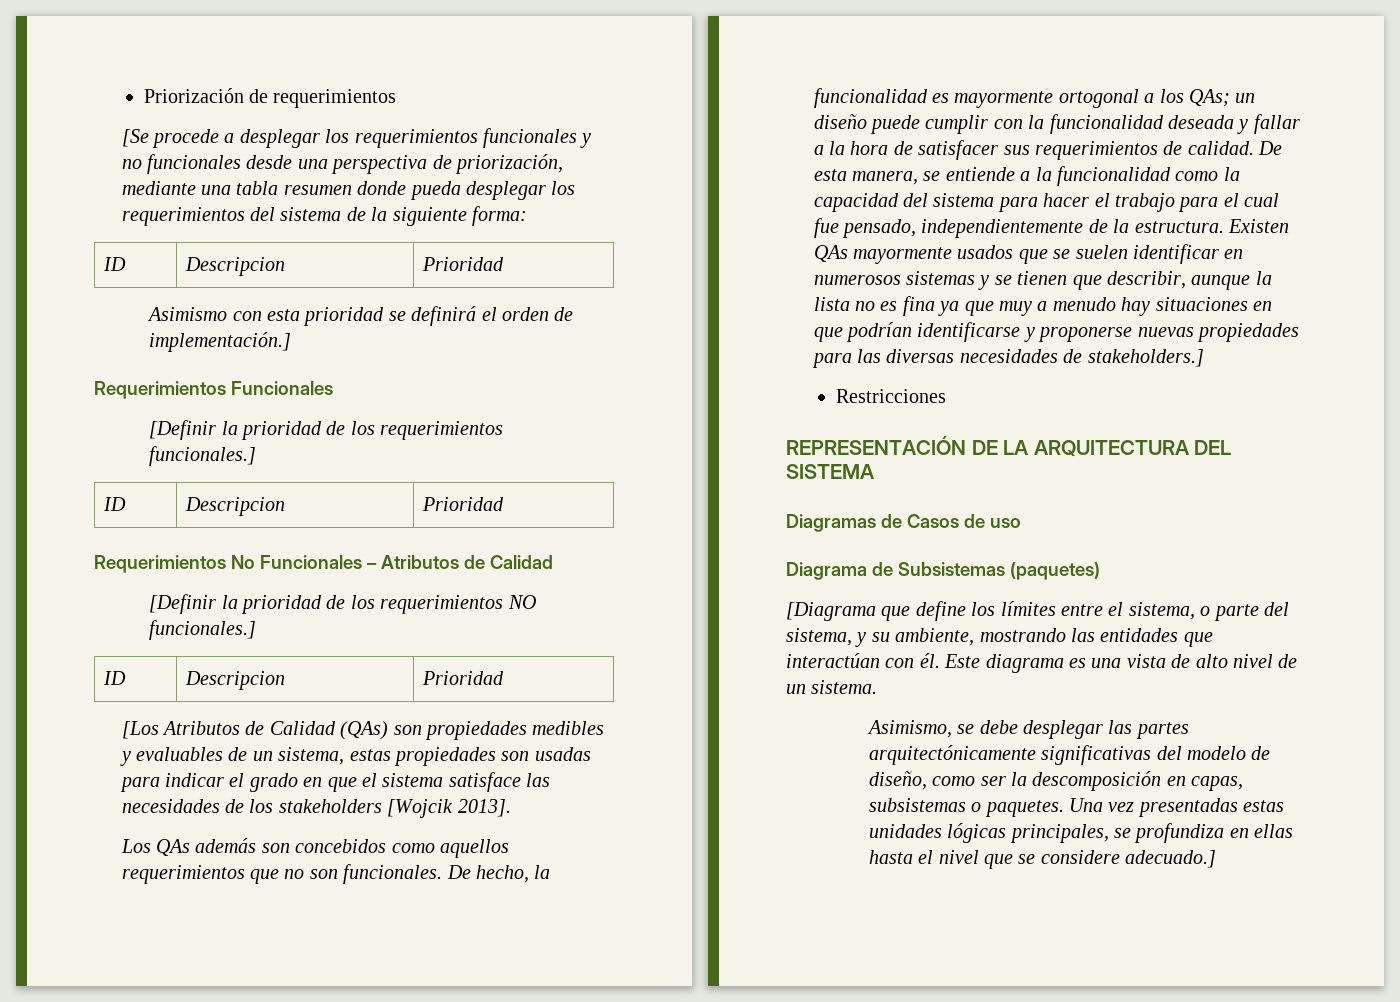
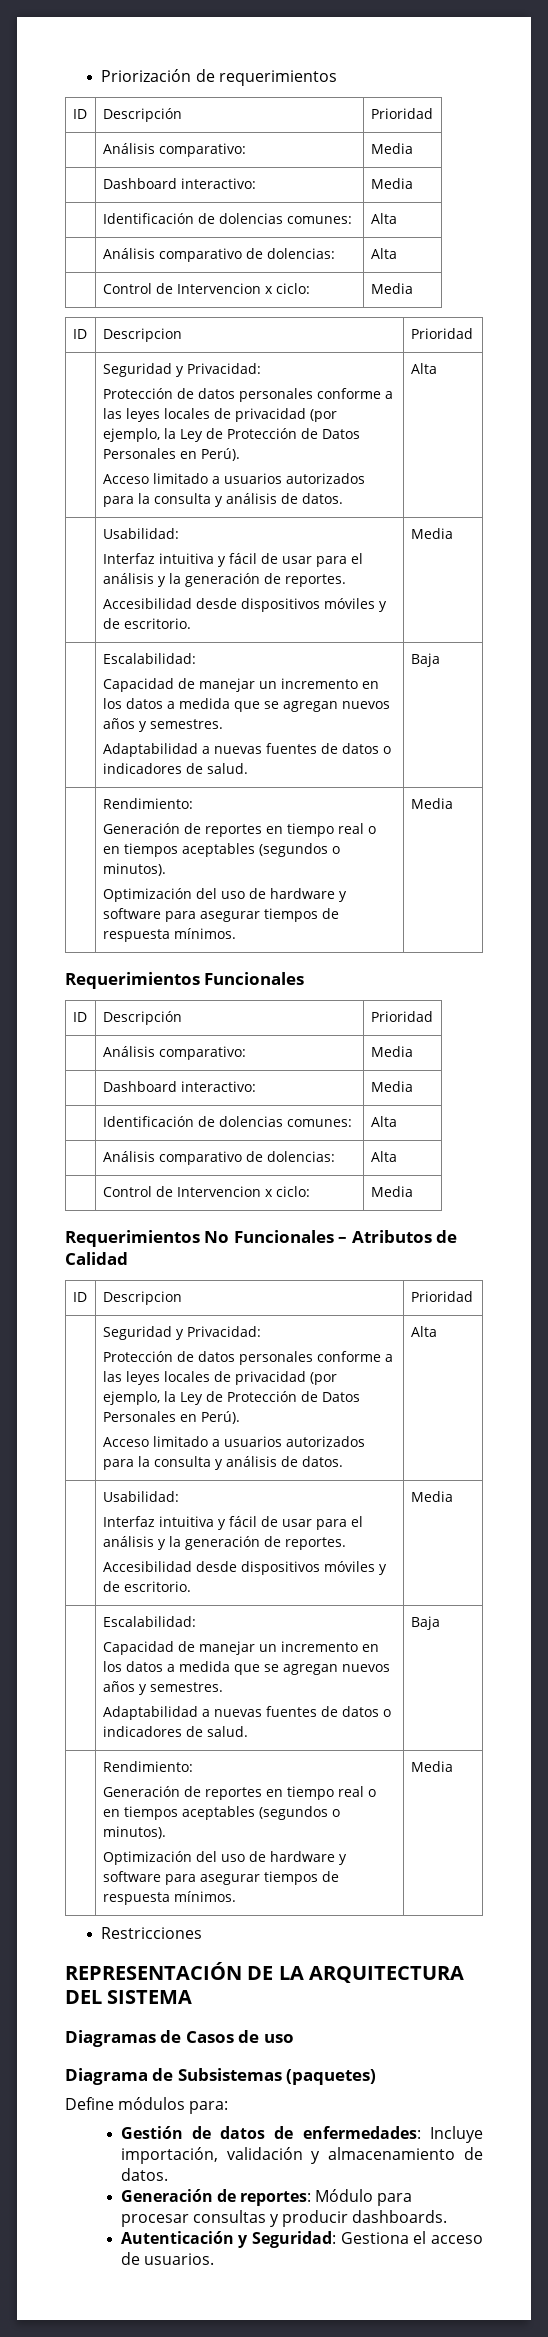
[121,128,592,148] [121,154,564,174] [121,181,576,200] [121,206,528,226] [102,257,126,271] [184,257,285,276] [421,257,504,271] [147,306,574,326] [149,332,292,352] [94,381,333,399] [149,420,504,440] [149,446,257,466] [102,497,126,511] [184,497,285,516] [421,497,504,511] // [Se procede a desplegar los requerimientos funcionales y no funcionales desde una perspectiva de priorización, mediante una tabla resumen donde pueda desplegar los requerimientos del sistema de la siguiente forma: // ID | Descripcion | Prioridad // Asimismo con esta prioridad se definirá el orden de implementación.] // Requerimientos Funcionales // [Definir la prioridad de los requerimientos funcionales.] // ID | Descripcion | Prioridad -> [72,109,87,119] [102,108,182,122] [370,108,433,119] [102,143,246,157] [370,143,413,154] [102,178,256,189] [370,178,413,189] [102,213,352,224] [370,213,397,224] [102,248,335,262] [370,248,397,259] [102,283,310,294] [370,283,413,294] [72,329,87,339] [102,328,182,342] [410,328,473,339] [102,363,261,377] [102,388,393,402] [102,408,337,422] [102,428,360,442] [102,448,240,461] [102,473,365,484] [102,493,343,507] [410,363,437,374] [102,528,179,539] [102,553,363,567] [102,573,346,587] [102,598,387,612] [102,618,191,629] [410,528,453,539] [102,653,196,664] [102,678,379,692] [102,698,390,712] [102,718,223,732] [102,743,391,757] [102,763,248,774] [410,653,440,667] [102,798,193,809] [102,823,376,837] [102,843,340,857] [102,863,166,876] [102,888,347,902] [102,908,339,922] [102,928,236,942] [410,798,453,809] [65,972,305,989] [72,1012,87,1022] [102,1011,182,1025] [370,1011,433,1022] [102,1046,246,1060] [370,1046,413,1057] [102,1081,256,1092] [370,1081,413,1092] [102,1116,352,1127] [370,1116,397,1127] [102,1151,335,1165] [370,1151,397,1162] [102,1186,310,1197] [370,1186,413,1197] // ID | Descripción | Prioridad // | Análisis comparativo: | Media // | Dashboard interactivo: | Media // | Identificación de dolencias comunes: | Alta // | Análisis comparativo de dolencias: | Alta // | Control de Intervencion x ciclo: | Media // ID | Descripcion | Prioridad // | Seguridad y Privacidad: // Protección de datos personales conforme a las leyes locales de privacidad (por ejemplo, la Ley de Protección de Datos Personales en Perú). // Acceso limitado a usuarios autorizados para la consulta y análisis de datos. | Alta // | Usabilidad: // Interfaz intuitiva y fácil de usar para el análisis y la generación de reportes. // Accesibilidad desde dispositivos móviles y de escritorio. | Media // | Escalabilidad: // Capacidad de manejar un incremento en los datos a medida que se agregan nuevos años y semestres. // Adaptabilidad a nuevas fuentes de datos o indicadores de salud. | Baja // | Rendimiento: // Generación de reportes en tiempo real o en tiempos aceptables (segundos o minutos). // Optimización del uso de hardware y software para asegurar tiempos de respuesta mínimos. | Media // Requerimientos Funcionales // ID | Descripción | Prioridad // | Análisis comparativo: | Media // | Dashboard interactivo: | Media // | Identificación de dolencias comunes: | Alta // | Análisis comparativo de dolencias: | Alta // | Control de Intervencion x ciclo: | Media
[149,594,536,614] [149,620,257,640] [102,671,126,685] [184,671,285,690] [421,671,504,685] [121,721,605,740] [119,747,591,766] [119,772,551,792] [121,799,511,818] [120,838,510,858] [121,864,551,884] [813,88,1256,108] [813,114,1300,134] [813,140,1283,160] [813,166,1240,186] [813,193,1280,212] [813,218,1290,238] [813,244,1244,264] [813,271,1272,290] [813,296,1273,316] [813,322,1300,342] [811,349,1204,368] // [Definir la prioridad de los requerimientos NO funcionales.] // ID | Descripcion | Prioridad // [Los Atributos de Calidad (QAs) son propiedades medibles y evaluables de un sistema, estas propiedades son usadas para indicar el grado en que el sistema satisface las necesidades de los stakeholders [Wojcik 2013]. // Los QAs además son concebidos como aquellos requerimientos que no son funcionales. De hecho, la funcionalidad es mayormente ortogonal a los QAs; un diseño puede cumplir con la funcionalidad deseada y fallar a la hora de satisfacer sus requerimientos de calidad. De esta manera, se entiende a la funcionalidad como la capacidad del sistema para hacer el trabajo para el cual fue pensado, independientemente de la estructura. Existen QAs mayormente usados que se suelen identificar en numerosos sistemas y se tienen que describir, aunque la lista no es fina ya que muy a menudo hay situaciones en que podrían identificarse y proponerse nuevas propiedades para las diversas necesidades de stakeholders.] -> [72,1292,87,1302] [102,1291,182,1305] [410,1291,473,1302] [102,1326,261,1340] [102,1351,393,1365] [102,1371,337,1385] [102,1391,360,1405] [102,1411,240,1424] [102,1436,365,1447] [102,1456,343,1470] [410,1326,437,1337] [102,1491,179,1502] [102,1516,363,1530] [102,1536,346,1550] [102,1561,387,1575] [102,1581,191,1592] [410,1491,453,1502] [102,1616,196,1627] [102,1641,379,1655] [102,1661,390,1675] [102,1681,223,1695] [102,1706,391,1720] [102,1726,248,1737] [410,1616,440,1630] [102,1761,193,1772] [102,1786,376,1800] [102,1806,340,1820] [102,1826,166,1839] [102,1851,347,1865] [102,1871,339,1885] [102,1891,236,1905] [410,1761,453,1772] // ID | Descripcion | Prioridad // | Seguridad y Privacidad: // Protección de datos personales conforme a las leyes locales de privacidad (por ejemplo, la Ley de Protección de Datos Personales en Perú). // Acceso limitado a usuarios autorizados para la consulta y análisis de datos. | Alta // | Usabilidad: // Interfaz intuitiva y fácil de usar para el análisis y la generación de reportes. // Accesibilidad desde dispositivos móviles y de escritorio. | Media // | Escalabilidad: // Capacidad de manejar un incremento en los datos a medida que se agregan nuevos años y semestres. // Adaptabilidad a nuevas fuentes de datos o indicadores de salud. | Baja // | Rendimiento: // Generación de reportes en tiempo real o en tiempos aceptables (segundos o minutos). // Optimización del uso de hardware y software para asegurar tiempos de respuesta mínimos. | Media
[786,601,1289,621] [786,628,1213,647] [786,653,1298,673] [786,680,878,694] [866,720,1189,739] [868,745,1271,765] [868,771,1244,791] [868,798,1285,817] [868,823,1294,843] [868,850,1217,869] [Diagrama que define los límites entre el sistema, o parte del sistema, y su ambiente, mostrando las entidades que interactúan con él. Este diagrama es una vista de alto nivel de un sistema. // Asimismo, se debe desplegar las partes arquitectónicamente significativas del modelo de diseño, como ser la descomposición en capas, subsistemas o paquetes. Una vez presentadas estas unidades lógicas principales, se profundiza en ellas hasta el nivel que se considere adecuado.] -> [65,2097,229,2114] [120,2126,483,2143] [120,2147,483,2164] [120,2168,168,2181] [120,2189,413,2206] [120,2210,448,2227] [120,2231,484,2248] [120,2252,214,2265] Define módulos para: // Gestión de datos de enfermedades: Incluye importación, validación y almacenamiento de datos. // Generación de reportes: Módulo para procesar consultas y producir dashboards. // Autenticación y Seguridad: Gestiona el acceso de usuarios.

